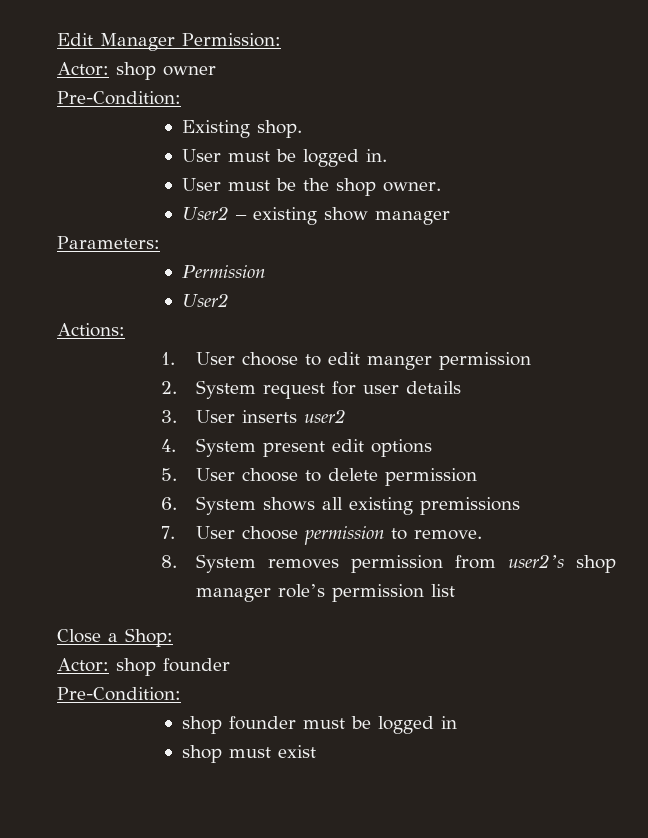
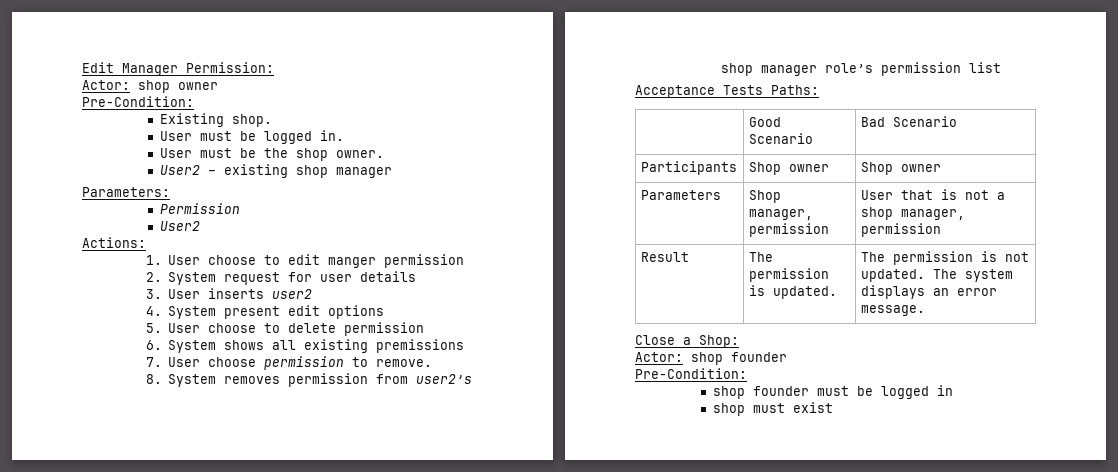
[324,207,369,221] show -> [295,165,328,178] shop
(456, 590) none -> [635,85,819,98] [748,117,781,127] [748,133,813,144] [860,116,957,127] [640,161,737,175] [748,162,829,175] [860,162,941,175] [640,190,721,200] [748,190,781,203] [748,209,813,220] [748,223,829,237] [860,189,1005,200] [860,207,965,220] [860,223,941,237] [640,252,689,262] [748,252,773,262] [748,268,829,282] [748,285,837,299] [860,251,1029,265] [860,269,1013,282] [860,285,997,299] [860,305,925,316] // Acceptance Tests Paths: // | Good Scenario | Bad Scenario // Participants | Shop owner | Shop owner // Parameters | Shop manager, permission | User that is not a shop manager, permission // Result | The permission is updated. | The permission is not updated. The system displays an error message.

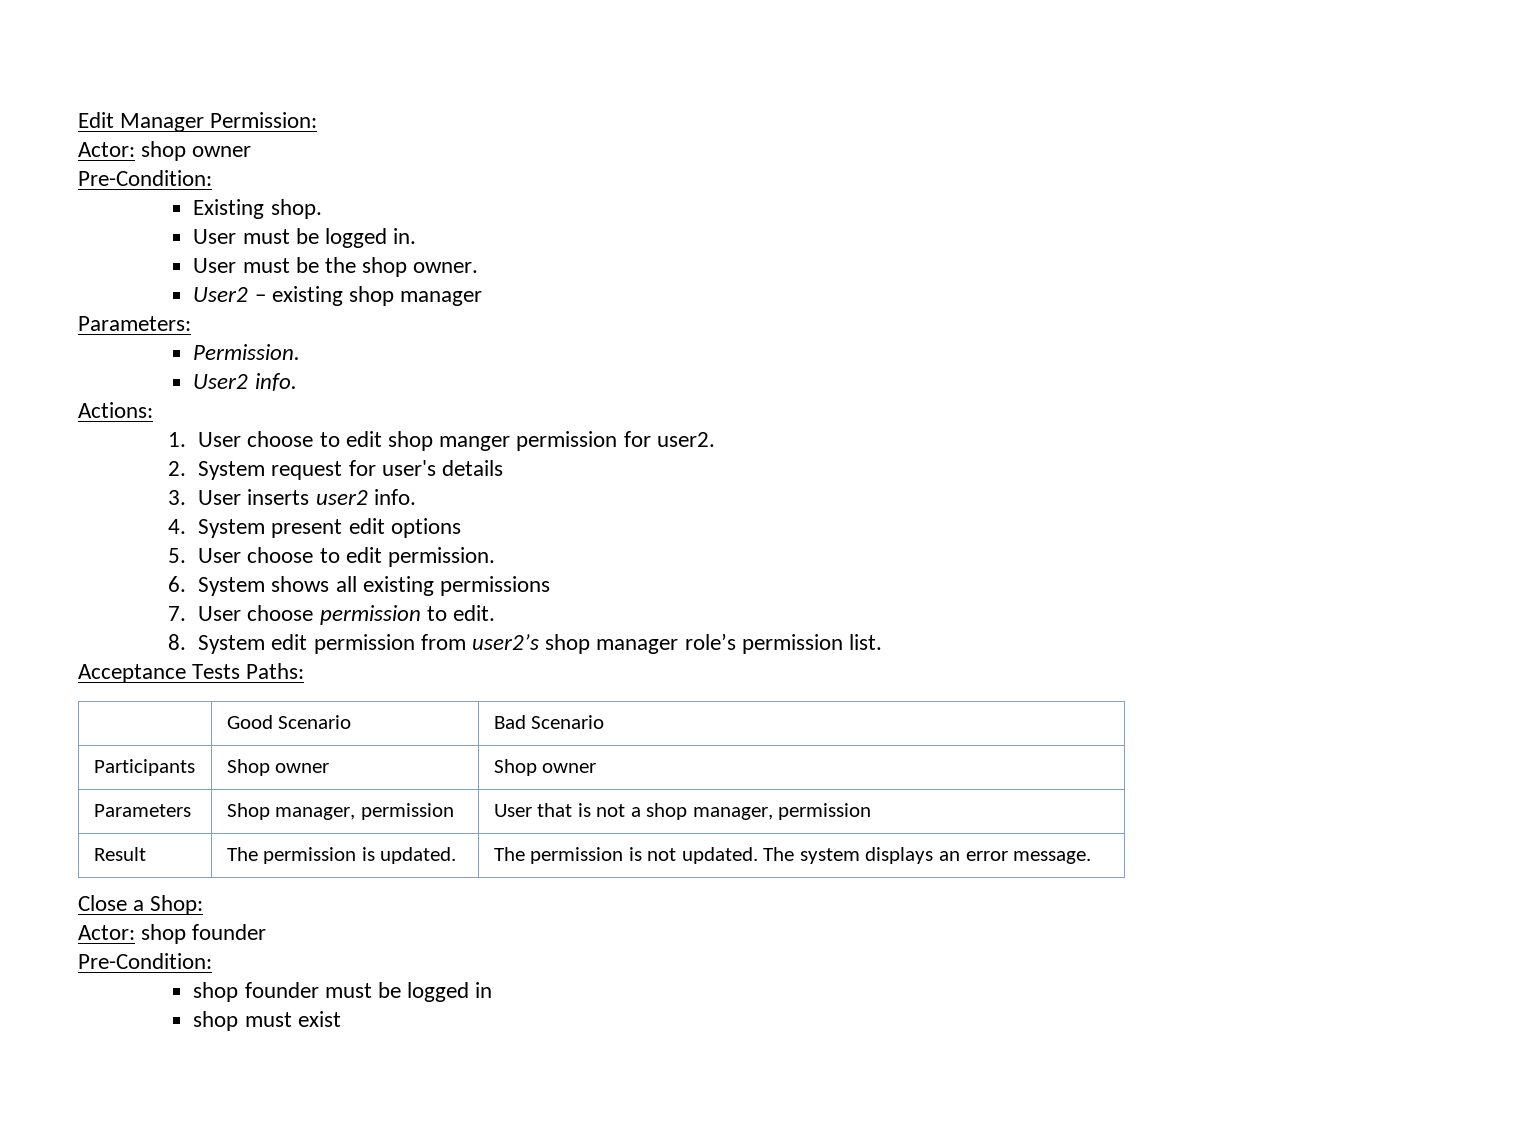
[159,203,240,214] [159,221,200,231] Permission // User2 -> [193,344,301,360] [193,373,297,391] Permission. // User2 info.
(321, 259) none -> [387,431,433,451] shop
(465, 261) none -> [623,431,715,447] for user2.
[320,274,353,282] user -> [381,460,436,476] user's
(313, 294) none -> [373,489,416,505] info.
[288,322,425,336] delete permission -> [345,547,495,567] edit permission.
[376,339,465,353] premissions -> [439,576,550,596] permissions
[376,359,433,367] remove. -> [452,605,495,621] edit.
[224,376,281,384] removes -> [271,634,308,650] edit
[969,62,1002,73] list -> [849,634,883,650] list.

